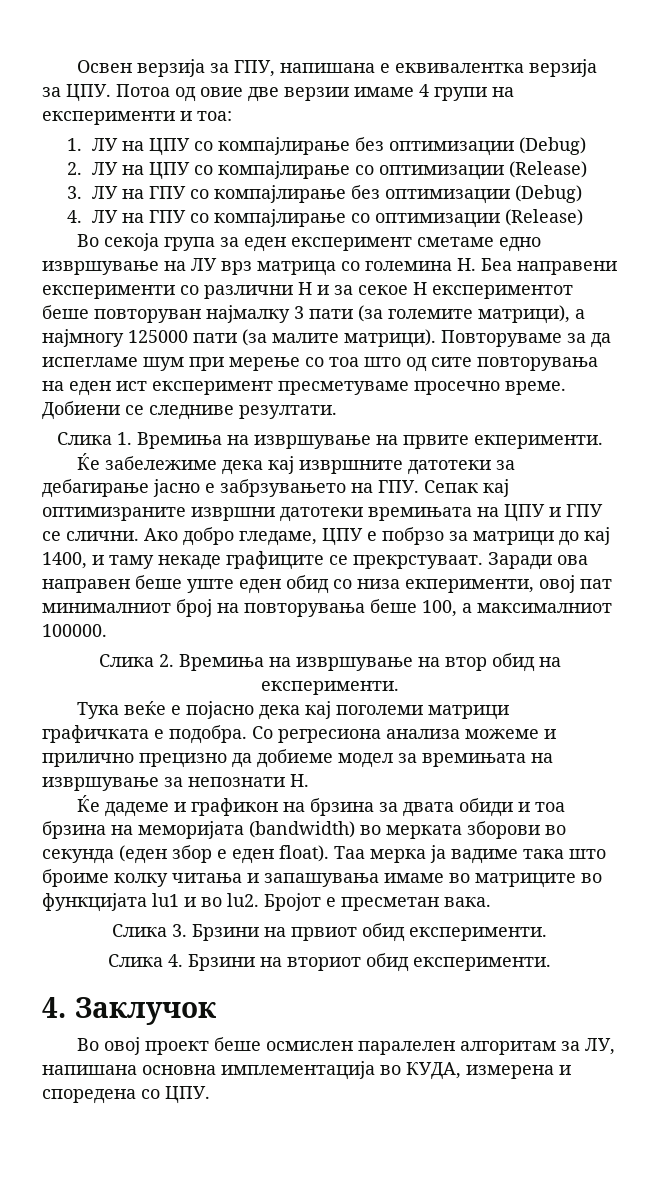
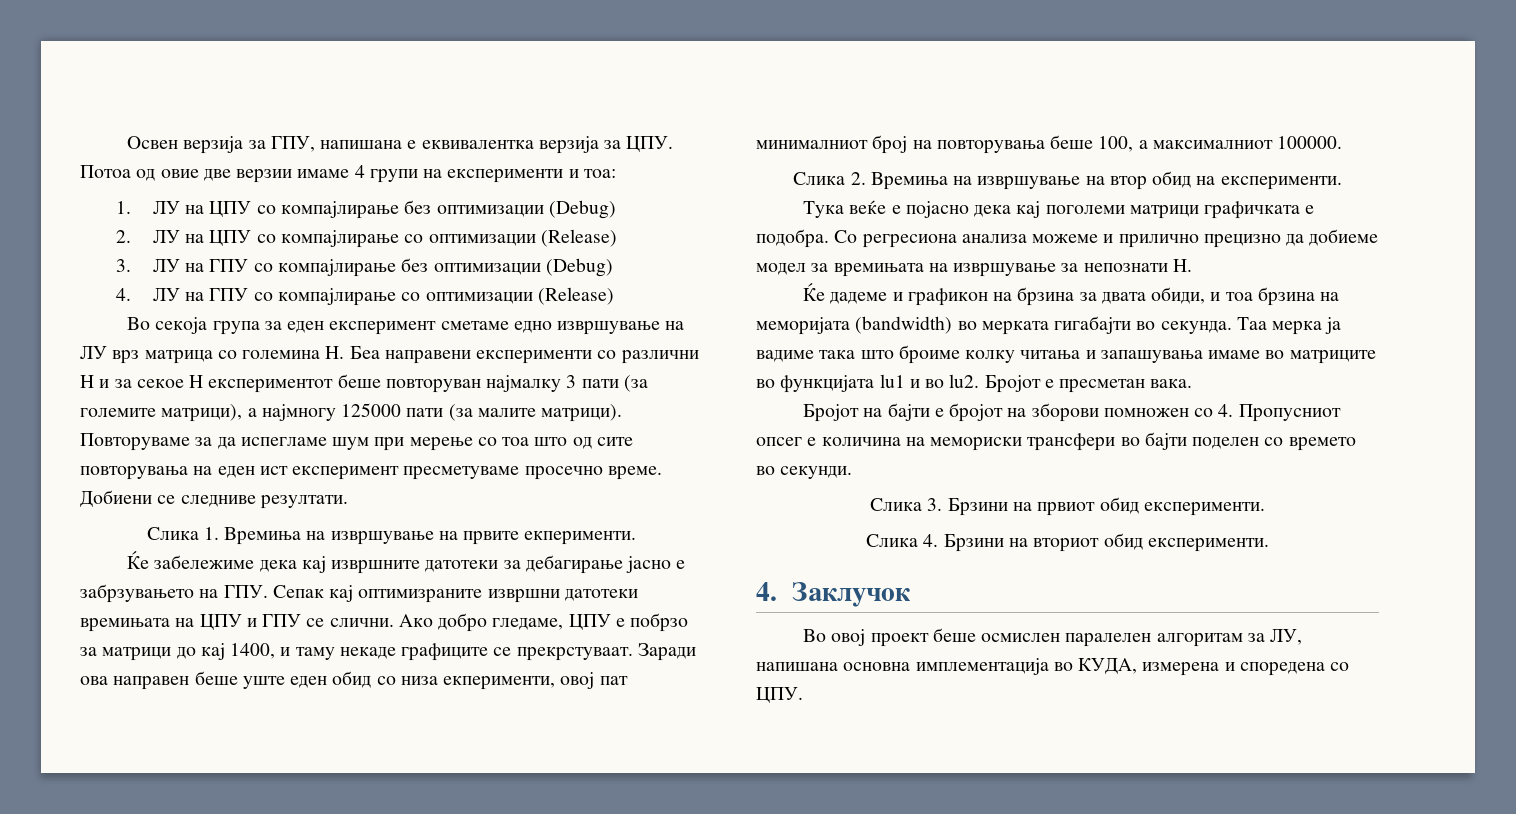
[459,798,514,817] обиди -> [1151,287,1206,304] обиди,
[467,821,566,839] [42,845,329,864] зборови во секунда (еден збор е еден float). -> [1054,316,1232,334] гигабајти во секунда.
(491, 902) none -> [802,403,1341,422] [756,432,1356,451] [756,466,853,479] // Бројот на бајти е бројот на зборови помножен со 4. Пропусниот опсег е количина на мемориски трансфери во бајти поделен со времето во секунди.

